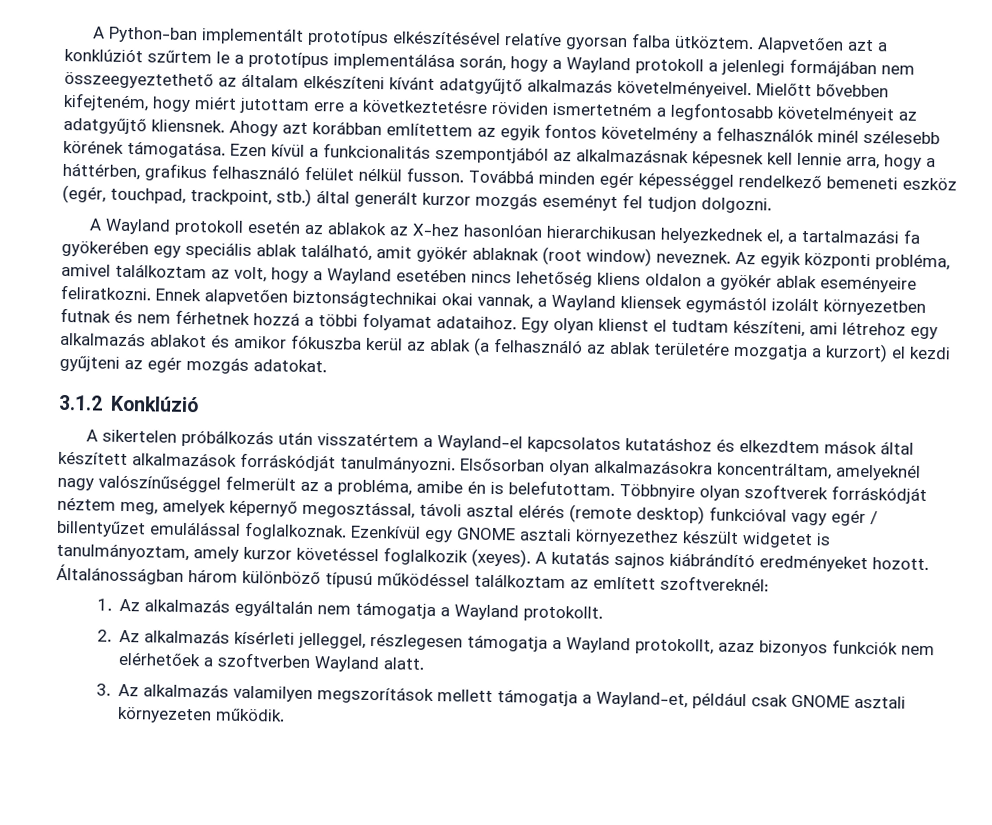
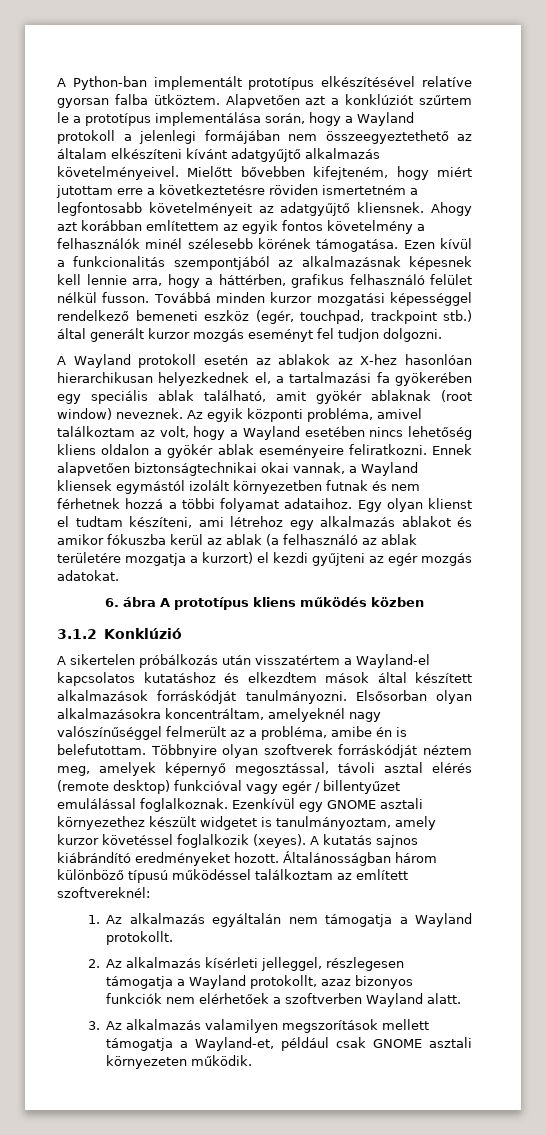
[599,171,634,189] egér -> [270,292,385,306] kurzor mozgatási
[190,189,272,206] trackpoint, -> [370,310,437,324] trackpoint
(327, 366) none -> [105,597,424,610] // 6. ábra A prototípus kliens működés közben

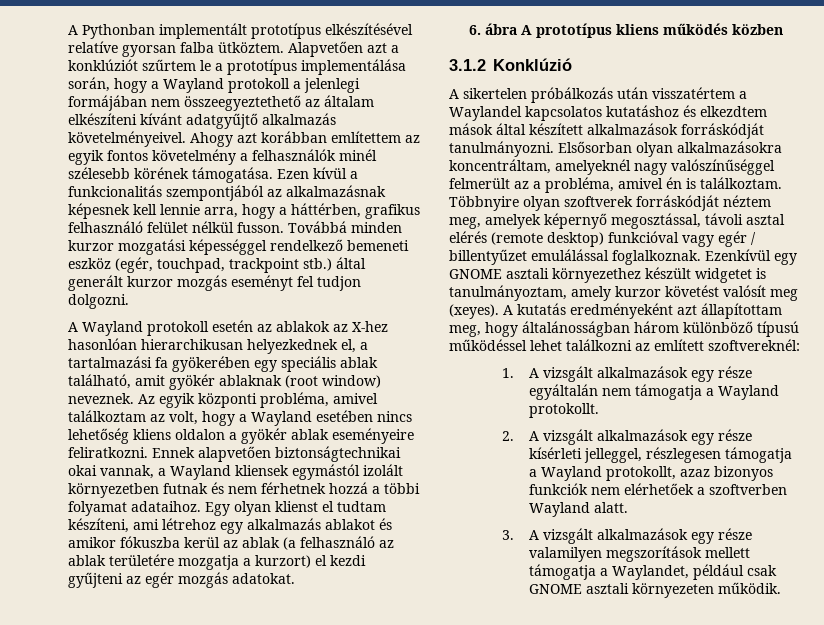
[57,76,147,90] A Python-ban -> [68,24,155,39] A Pythonban
[187,166,472,180] [56,184,418,198] [57,202,425,216] Mielőtt bővebben kifejteném, hogy miért jutottam erre a következtetésre röviden ismertetném a legfontosabb követelményeit az adatgyűjtő kliensnek. -> (186, 139) none
[356,654,430,668] Wayland-el -> [449,106,522,121] Waylandel
[331,726,372,737] amibe -> [618,178,663,189] amivel
[57,744,146,755] belefutottam. -> [700,177,782,189] találkoztam.
[102,834,418,848] [57,851,391,866] követéssel foglalkozik (xeyes). A kutatás sajnos kiábrándító eredményeket hozott. Általánosságban -> [665,285,798,301] [449,303,782,319] [449,321,630,337] követést valósít meg (xeyes). A kutatás eredményeként azt állapítottam meg, hogy általánosságban
[255,869,333,880] találkoztam -> [530,339,632,351] lehet találkozni
[106,913,205,924] Az alkalmazás -> [528,366,752,382] A vizsgált alkalmazások egy része
[106,957,202,968] Az alkalmazás -> [528,429,752,445] A vizsgált alkalmazások egy része
[106,1019,202,1030] Az alkalmazás -> [528,528,752,544] A vizsgált alkalmazások egy része
[195,1037,275,1051] Wayland-et, -> [611,565,689,580] Waylandet,

